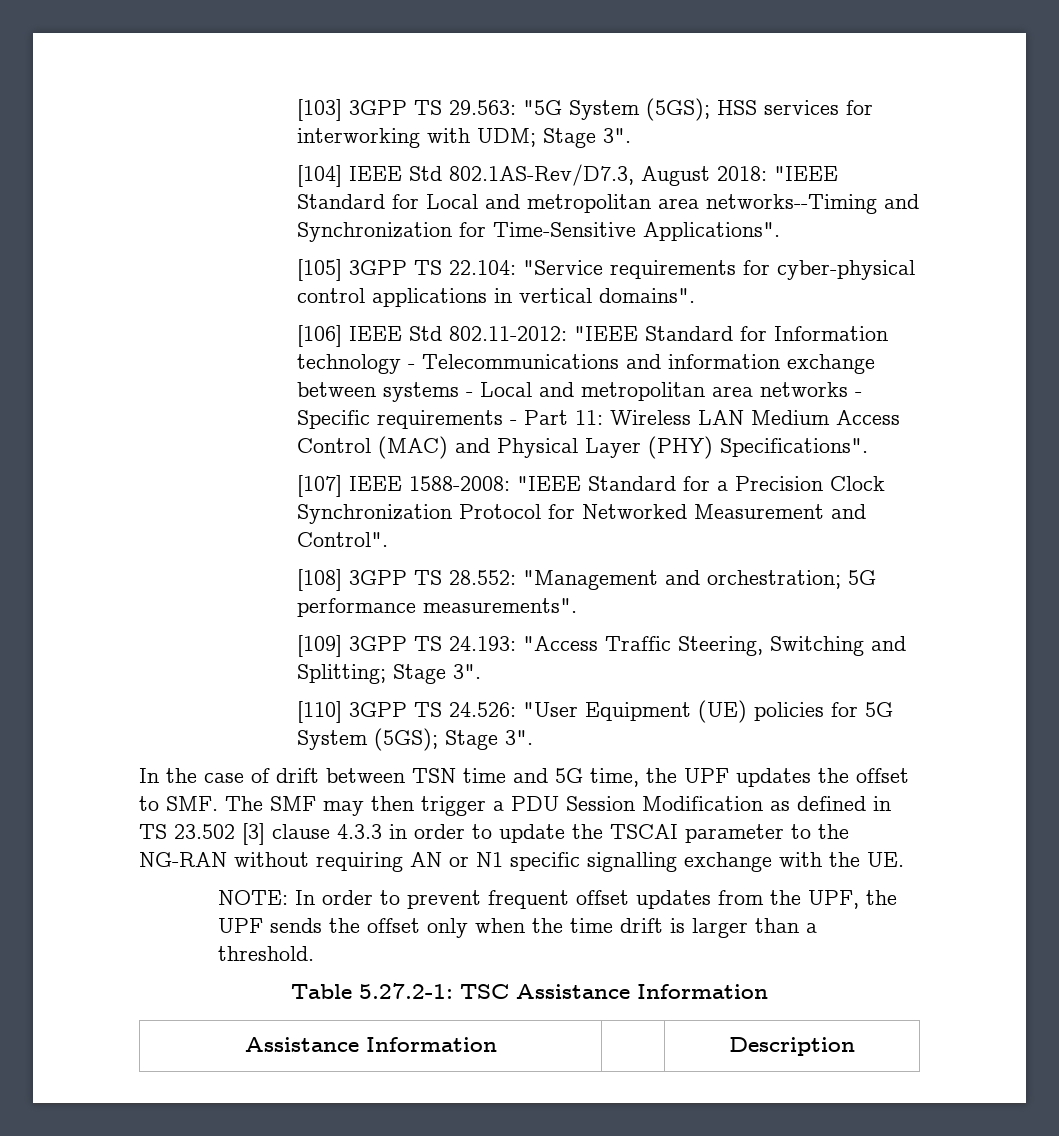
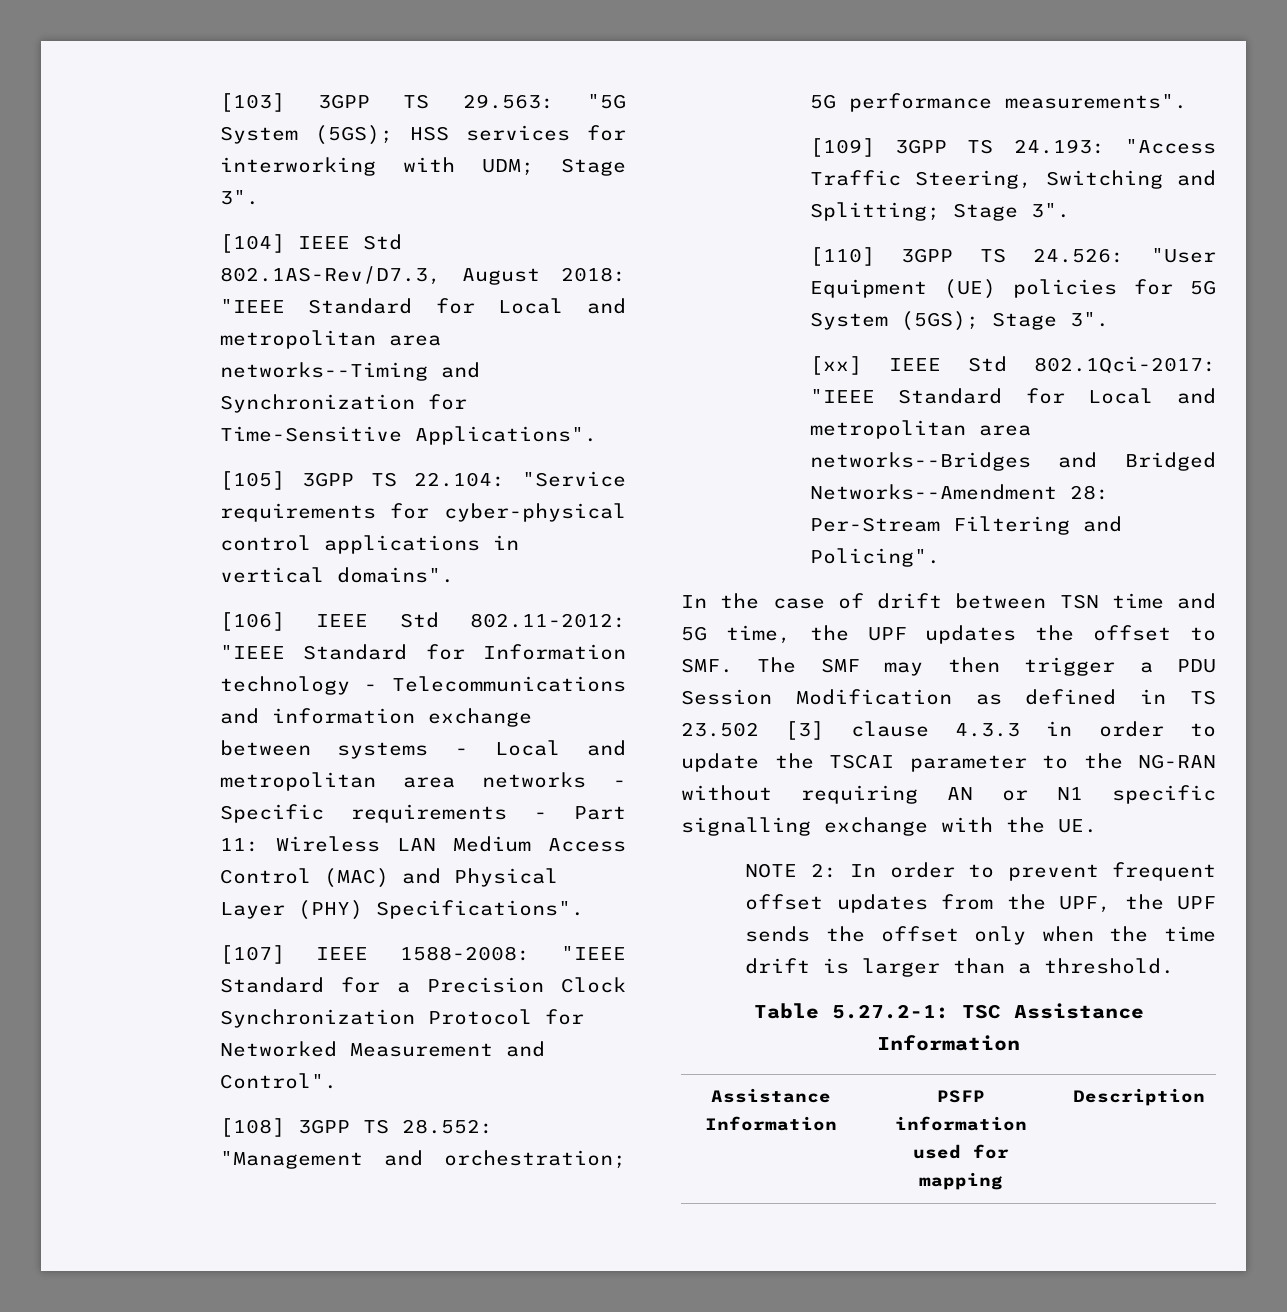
(534, 737) none -> [809,356,1216,375] [809,388,1216,404] [809,420,1031,439] [809,452,1216,471] [809,484,1109,500] [809,516,1122,535] [809,548,940,567] // [xx] IEEE Std 802.1Qci-2017: "IEEE Standard for Local and metropolitan area networks--Bridges and Bridged Networks--Amendment 28: Per-Stream Filtering and Policing".
[218,890,289,905] NOTE: -> [745,863,837,878] NOTE 2:
(497, 1044) none -> [937,1090,985,1103] [895,1116,1027,1131] [913,1144,1009,1159] [919,1172,1003,1190] PSFP information used for mapping

